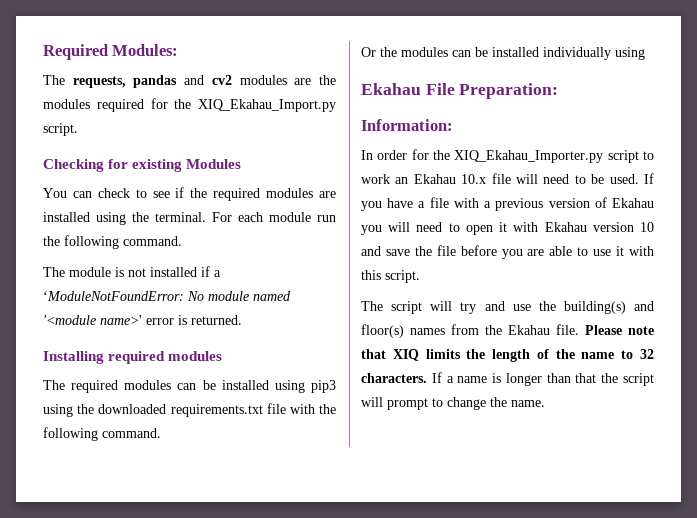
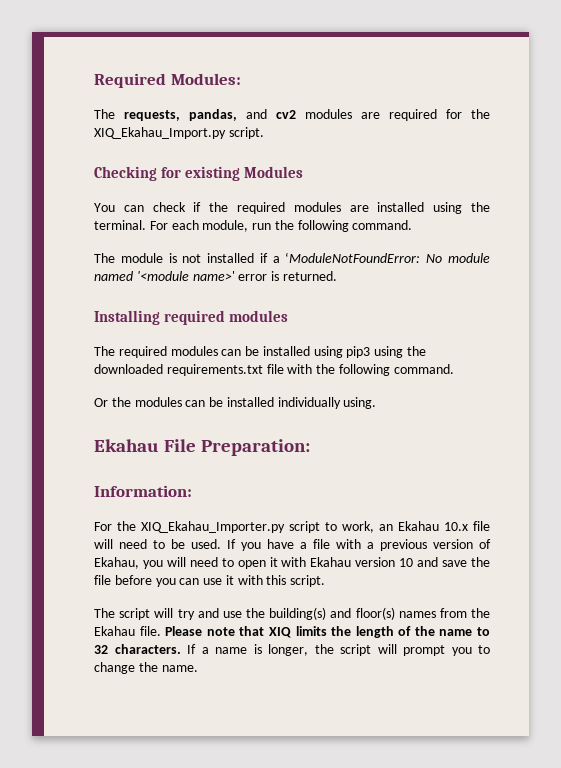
[133,75,178,88] pandas -> [189,109,237,121] pandas,
[319,75,337,85] [43,99,90,109] the modules -> (380, 115) none
[135,189,170,198] to see -> (186, 207) none
[269,212,311,222] module -> [202,220,249,232] module,
[615,47,645,60] using -> [343,397,377,409] using.
[361,149,429,160] In order for -> [94,522,112,531] For
[361,174,390,184] work -> [342,521,374,533] work,
[612,198,654,208] Ekahau -> [94,557,139,569] Ekahau,
[527,246,589,256] are able to -> [179,578,200,585] can
[505,373,597,386] longer than that -> [268,644,308,656] longer,
(428, 404) none -> [451,647,472,656] you

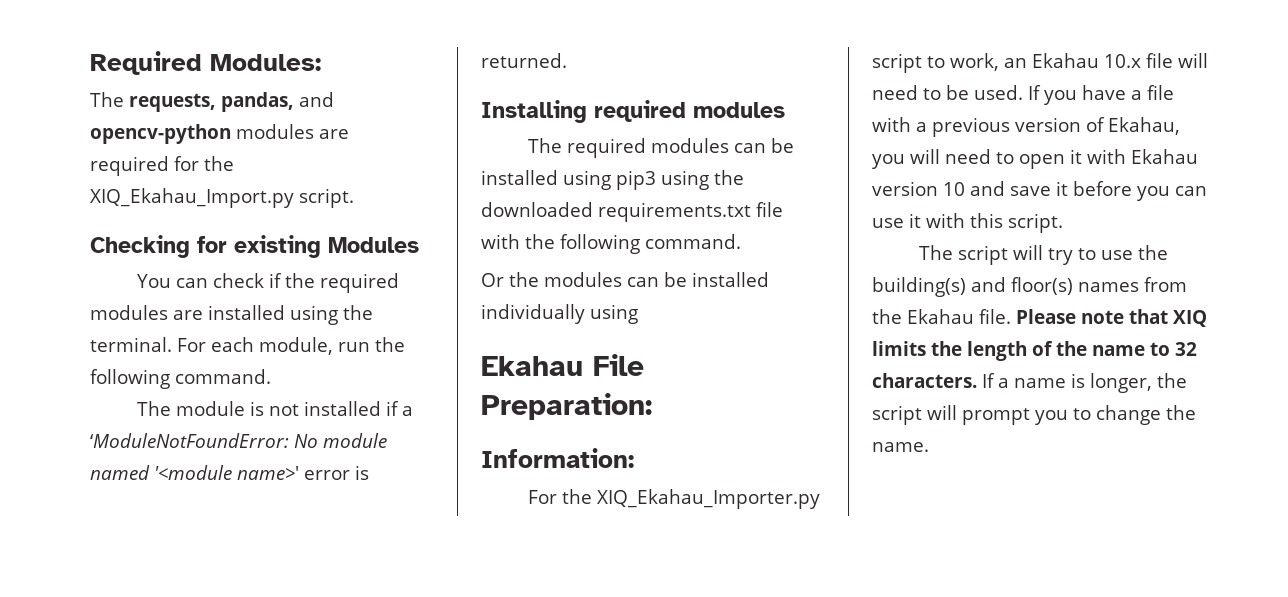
[276,110,296,119] cv2 -> [90,124,231,144] opencv-python
[343,397,377,409] using. -> [590,304,638,324] using
[470,557,490,567] [94,575,111,585] the file -> [1056,181,1068,196] it
[197,608,219,618] and -> [1077,248,1096,260] to

